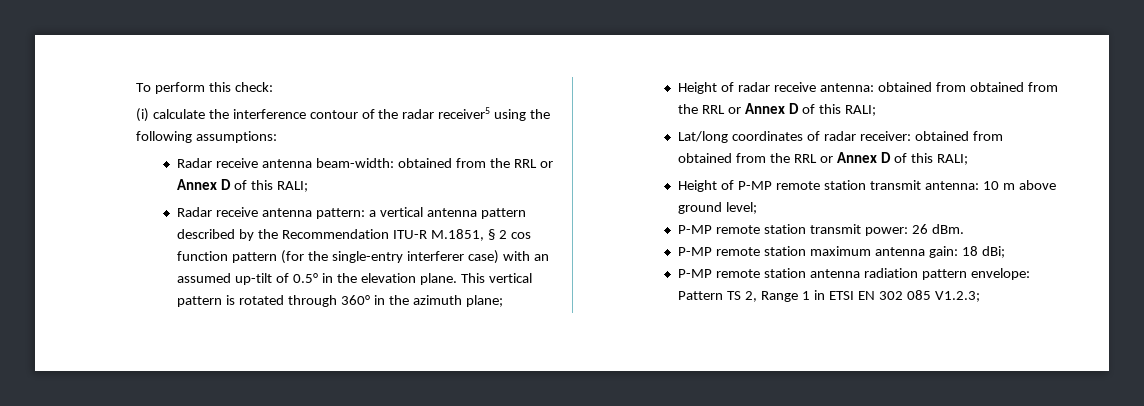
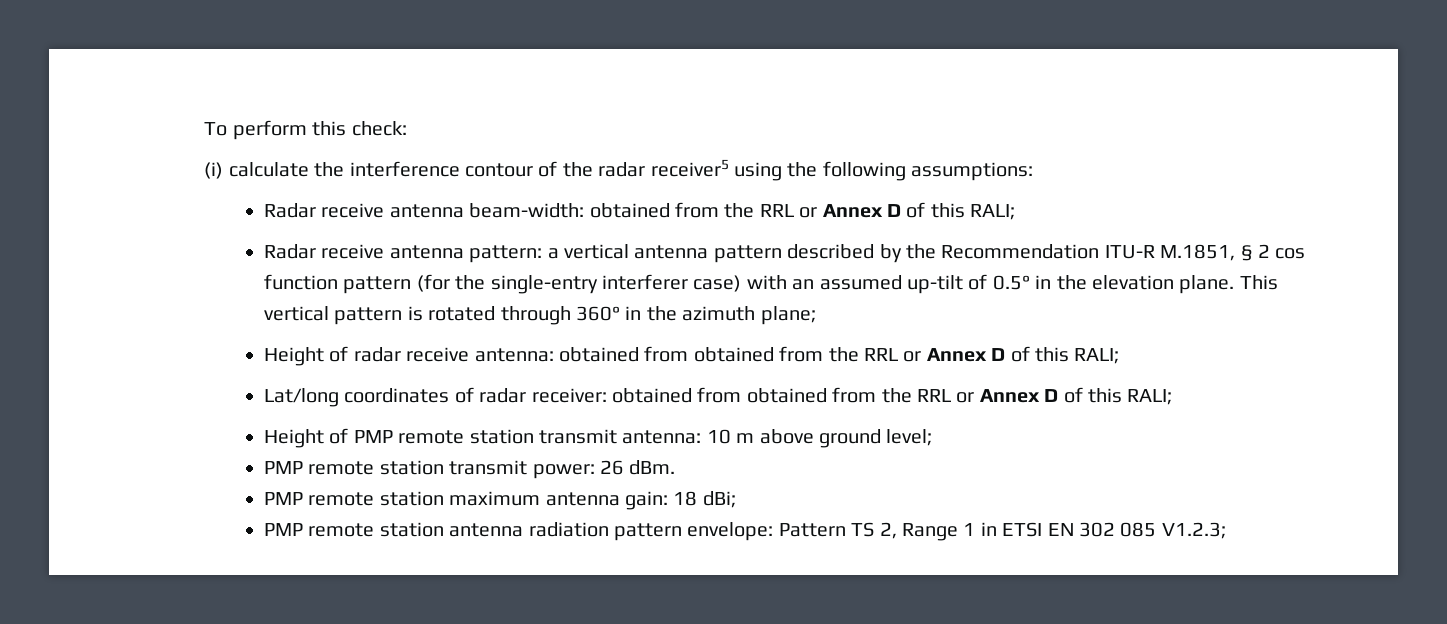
[738,181,773,190] P-MP -> [353,430,393,443] PMP
[678,225,713,234] P-MP -> [264,461,304,474] PMP
[678,247,713,256] P-MP -> [264,492,304,505] PMP
[678,269,713,278] P-MP -> [264,523,304,536] PMP

